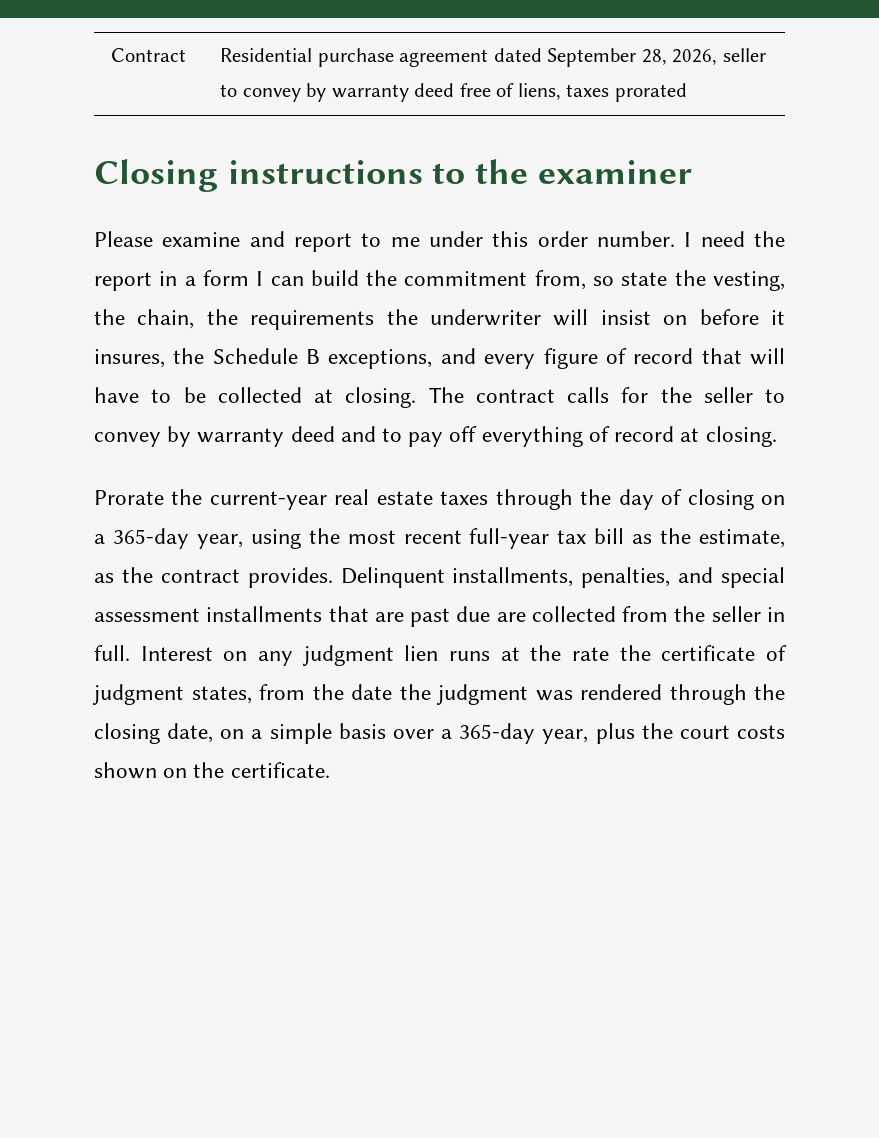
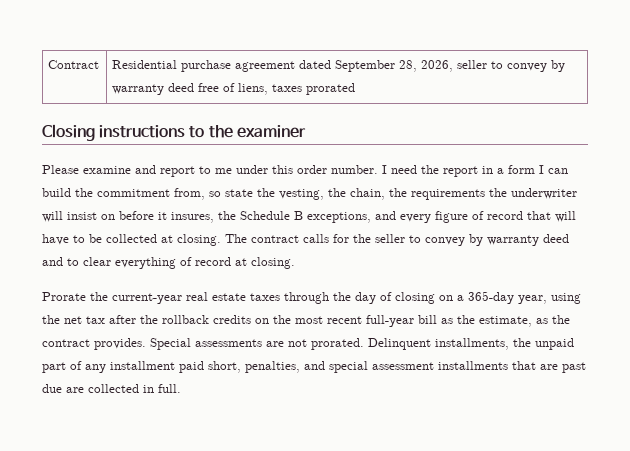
[408,426,478,447] pay off -> [83,257,111,266] clear
(340, 536) none -> [64,315,291,324] net tax after the rollback credits on the
[557,530,587,544] tax -> (414, 321) none
[340,567,574,588] Delinquent installments, -> [150,338,574,350] [42,361,241,373] Special assessments are not prorated. Delinquent installments, the unpaid part of any installment paid short,
[622,606,785,622] [94,645,787,666] [93,684,785,705] [94,723,785,744] [94,762,330,779] from the seller in full. Interest on any judgment lien runs at the rate the certificate of judgment states, from the date the judgment was rendered through the closing date, on a simple basis over a 365-day year, plus the court costs shown on the certificate. -> [143,384,181,393] in full.

